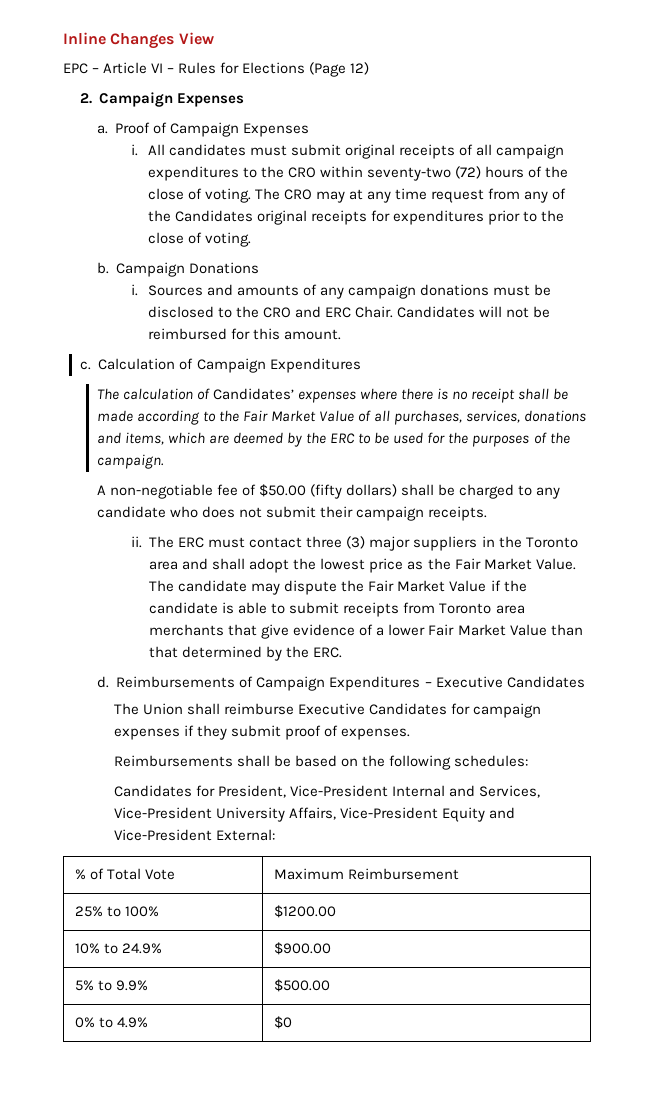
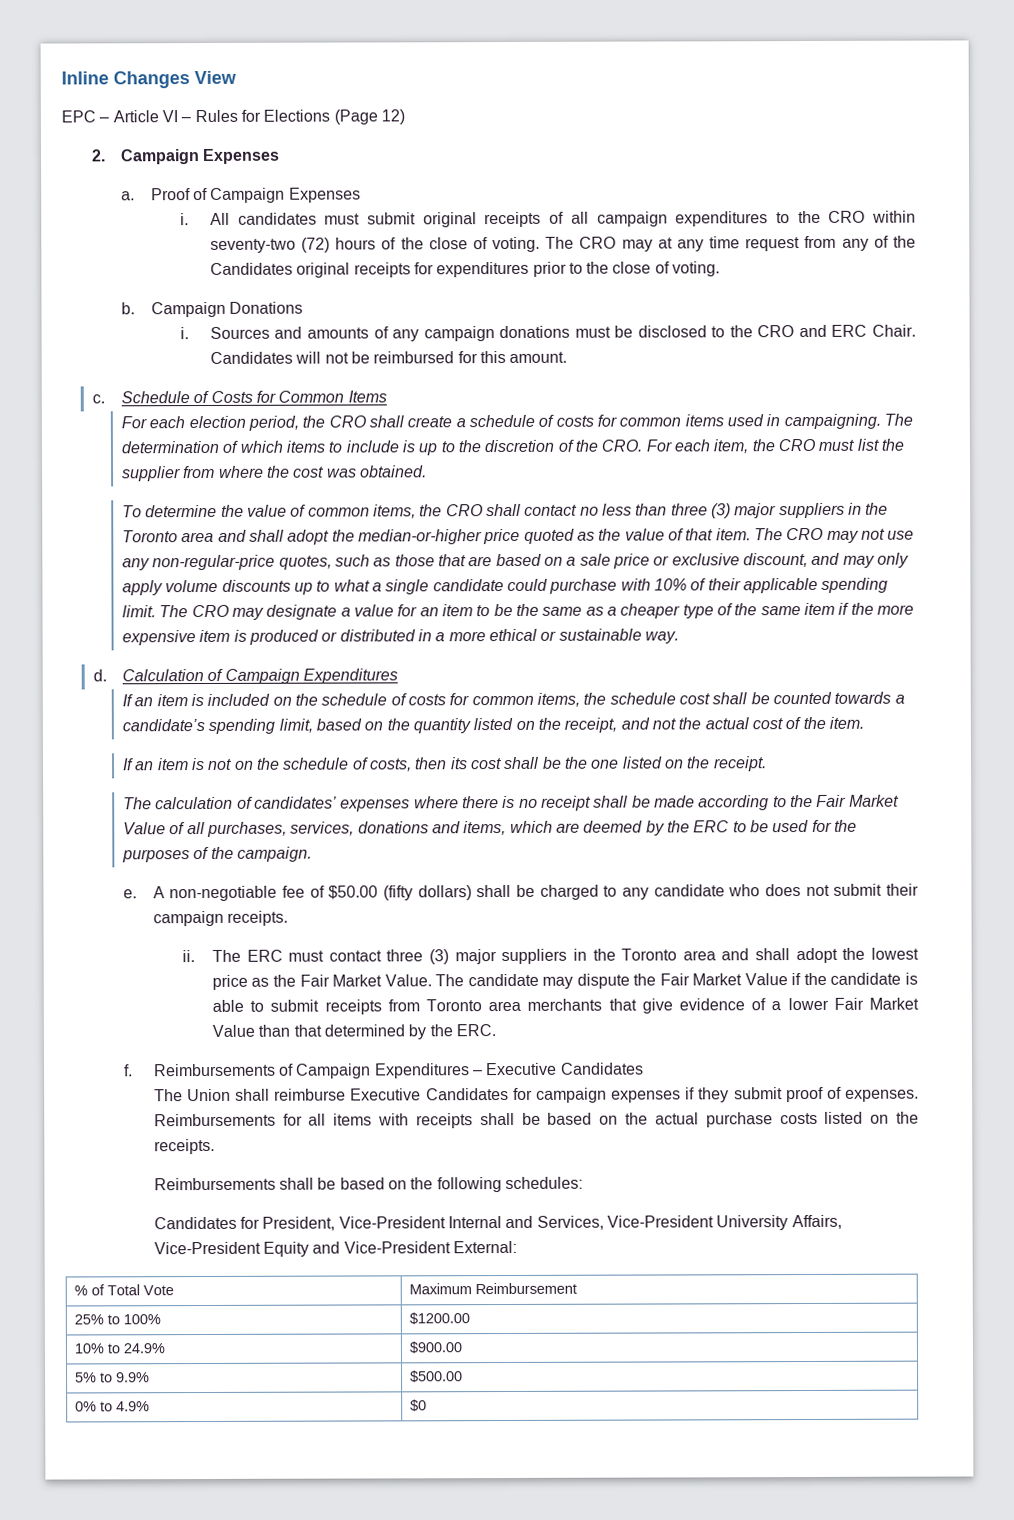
[98,358,361,373] Calculation of Campaign Expenditures -> [121,390,387,404] [121,413,913,431] [121,438,904,456] [122,465,428,482] [122,502,889,519] [122,527,915,545] [122,552,909,571] [122,577,889,596] [122,602,914,620] [122,628,680,646] [92,668,399,684] [122,691,905,707] [122,716,864,734] [122,756,767,772] Schedule of Costs for Common Items // For each election period, the CRO shall create a schedule of costs for common items used in campaigning. The determination of which items to include is up to the discretion of the CRO. For each item, the CRO must list the supplier from where the cost was obtained. // To determine the value of common items, the CRO shall contact no less than three (3) major suppliers in the Toronto area and shall adopt the median-or-higher price quoted as the value of that item. The CRO may not use any non-regular-price quotes, such as those that are based on a sale price or exclusive discount, and may only apply volume discounts up to what a single candidate could purchase with 10% of their applicable spending limit. The CRO may designate a value for an item to be the same as a cheaper type of the same item if the more expensive item is produced or distributed in a more ethical or sustainable way. // d. Calculation of Campaign Expenditures // If an item is included on the schedule of costs for common items, the schedule cost shall be counted towards a candidate’s spending limit, based on the quantity listed on the receipt, and not the actual cost of the item. // If an item is not on the schedule of costs, then its cost shall be the one listed on the receipt.
[212,388,294,400] Candidates’ -> [254,796,338,809] candidates’
(164, 461) none -> [123,889,138,899] e.
[96,676,109,688] d. -> [124,1064,134,1077] f.
(411, 734) none -> [153,1111,920,1129] [153,1138,215,1155] Reimbursements for all items with receipts shall be based on the actual purchase costs listed on the receipts.

